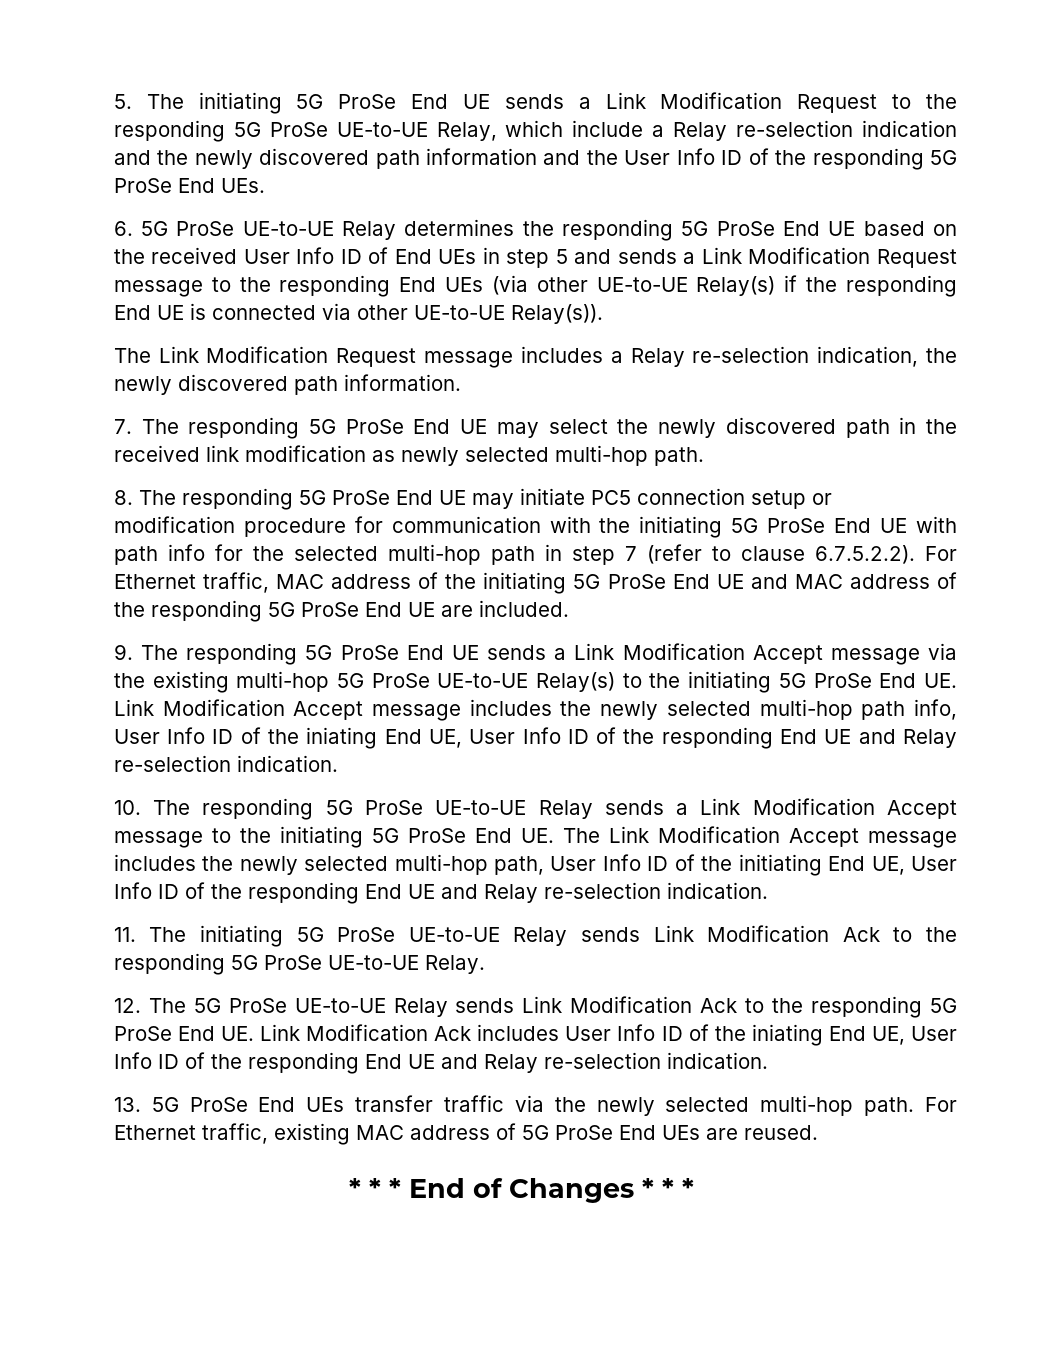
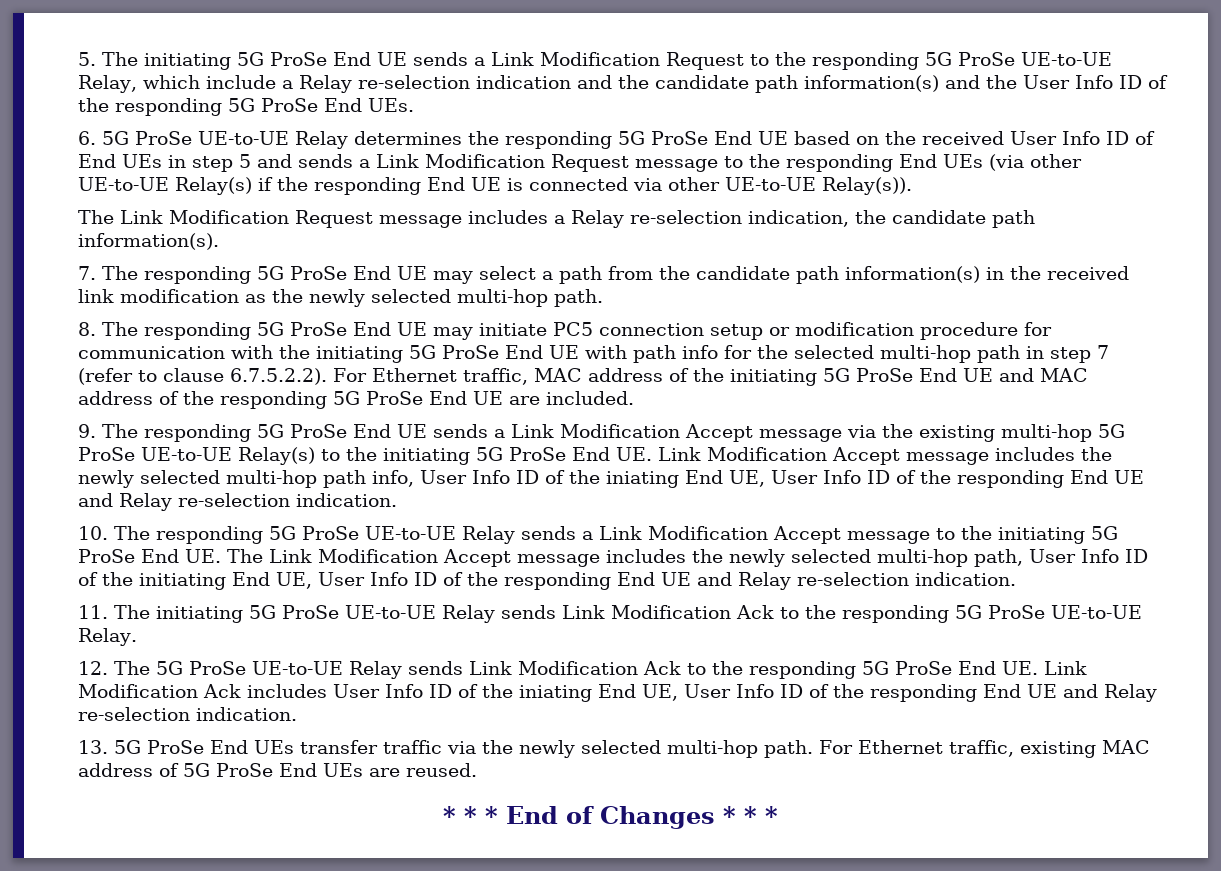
[194,148,538,169] newly discovered path information -> [655,75,940,93] candidate path information(s)
[113,374,461,395] newly discovered path information. -> [892,210,1036,228] [78,233,220,250] candidate path information(s).
[617,417,890,438] the newly discovered path -> [542,266,981,284] a path from the candidate path information(s)
(395, 456) none -> [272,289,304,303] the

